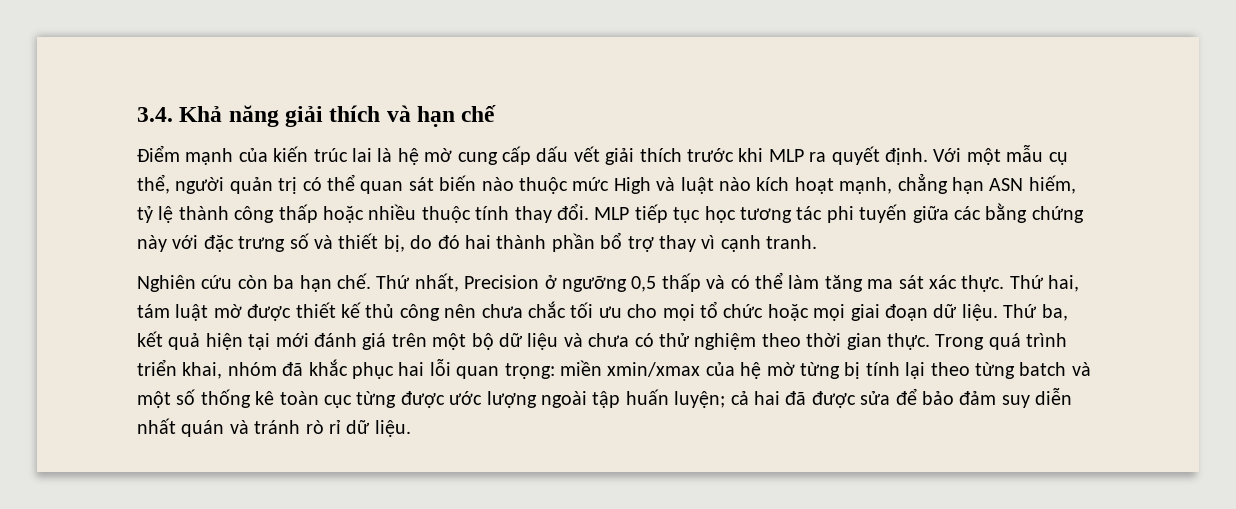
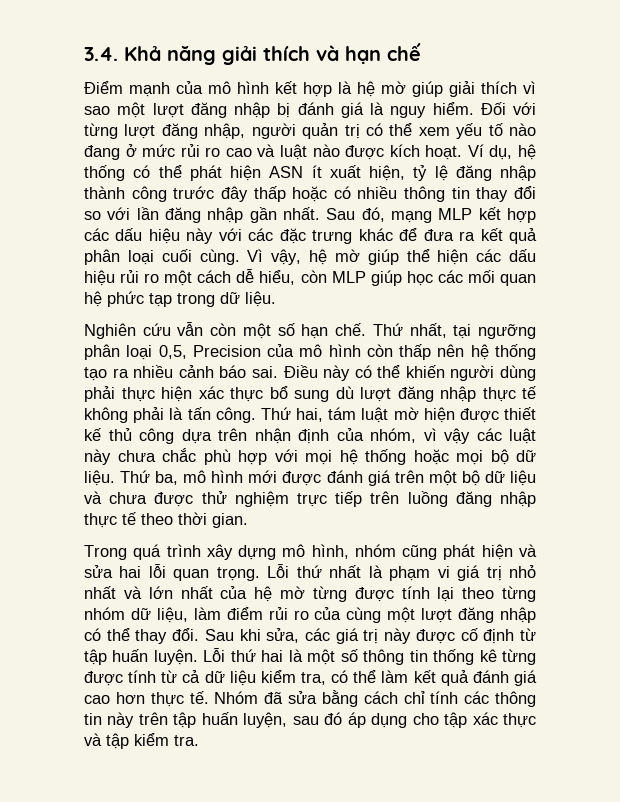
[273,145,1068,165] [137,174,170,194] kiến trúc lai là hệ mờ cung cấp dấu vết giải thích trước khi MLP ra quyết định. Với một mẫu cụ thể, -> [208,81,536,97] [84,102,536,118] [84,123,246,139] mô hình kết hợp là hệ mờ giúp giải thích vì sao một lượt đăng nhập bị đánh giá là nguy hiểm. Đối với từng lượt đăng nhập,
[360,173,1076,194] [137,203,1084,223] quan sát biến nào thuộc mức High và luật nào kích hoạt mạnh, chẳng hạn ASN hiếm, tỷ lệ thành công thấp hoặc nhiều thuộc tính thay đổi. MLP tiếp tục học tương tác phi tuyến giữa các bằng chứng -> [418,123,537,139] [84,144,536,160] [84,165,536,181] [84,186,536,202] [84,207,536,223] [84,228,180,244] xem yếu tố nào đang ở mức rủi ro cao và luật nào được kích hoạt. Ví dụ, hệ thống có thể phát hiện ASN ít xuất hiện, tỷ lệ đăng nhập thành công trước đây thấp hoặc có nhiều thông tin thay đổi so với lần đăng nhập gần nhất. Sau đó, mạng MLP kết hợp các dấu hiệu
(199, 242) none -> [248,228,274,241] các
[289,232,818,252] [137,272,1005,292] số và thiết bị, do đó hai thành phần bổ trợ thay vì cạnh tranh. // Nghiên cứu còn ba hạn chế. Thứ nhất, Precision ở ngưỡng 0,5 thấp và có thể làm tăng ma sát xác thực. -> [358,228,537,244] [84,249,536,265] [84,269,536,286] [84,291,276,307] [84,322,536,339] [84,344,536,360] [84,365,536,381] [84,386,536,402] [84,407,256,423] khác để đưa ra kết quả phân loại cuối cùng. Vì vậy, hệ mờ giúp thể hiện các dấu hiệu rủi ro một cách dễ hiểu, còn MLP giúp học các mối quan hệ phức tạp trong dữ liệu. // Nghiên cứu vẫn còn một số hạn chế. Thứ nhất, tại ngưỡng phân loại 0,5, Precision của mô hình còn thấp nên hệ thống tạo ra nhiều cảnh báo sai. Điều này có thể khiến người dùng phải thực hiện xác thực bổ sung dù lượt đăng nhập thực tế không phải là tấn công.
(242, 311) none -> [423,407,455,423] hiện
[444,301,1068,321] [137,331,309,350] nên chưa chắc tối ưu cho mọi tổ chức hoặc mọi giai đoạn dữ liệu. Thứ ba, kết quả hiện tại mới -> [181,428,536,444] [84,448,536,465] [84,470,322,486] dựa trên nhận định của nhóm, vì vậy các luật này chưa chắc phù hợp với mọi hệ thống hoặc mọi bộ dữ liệu. Thứ ba, mô hình mới được
[634,333,654,347] có -> [154,492,194,507] được
[761,333,1068,350] [137,359,701,379] theo thời gian thực. Trong quá trình triển khai, nhóm đã khắc phục hai lỗi quan trọng: miền xmin/xmax -> [297,491,536,507] [84,512,248,528] [84,544,537,560] [84,564,536,581] [84,586,213,599] trực tiếp trên luồng đăng nhập thực tế theo thời gian. // Trong quá trình xây dựng mô hình, nhóm cũng phát hiện và sửa hai lỗi quan trọng. Lỗi thứ nhất là phạm vi giá trị nhỏ nhất và lớn nhất
[844,362,861,379] bị -> [354,587,394,602] được
[1019,362,1091,376] [137,388,1073,408] [137,418,411,437] batch và một số thống kê toàn cục từng được ước lượng ngoài tập huấn luyện; cả hai đã được sửa để bảo đảm suy diễn nhất quán và tránh rò rỉ dữ liệu. -> [84,607,536,623] [84,628,536,644] [84,648,536,665] [84,670,538,686] [84,690,536,707] [84,712,536,728] [84,733,199,749] nhóm dữ liệu, làm điểm rủi ro của cùng một lượt đăng nhập có thể thay đổi. Sau khi sửa, các giá trị này được cố định từ tập huấn luyện. Lỗi thứ hai là một số thông tin thống kê từng được tính từ cả dữ liệu kiểm tra, có thể làm kết quả đánh giá cao hơn thực tế. Nhóm đã sửa bằng cách chỉ tính các thông tin này trên tập huấn luyện, sau đó áp dụng cho tập xác thực và tập kiểm tra.

